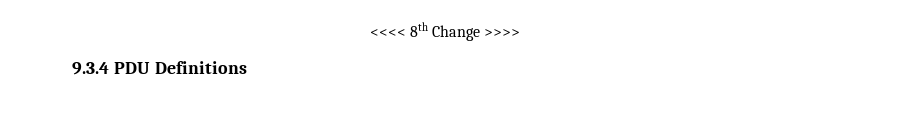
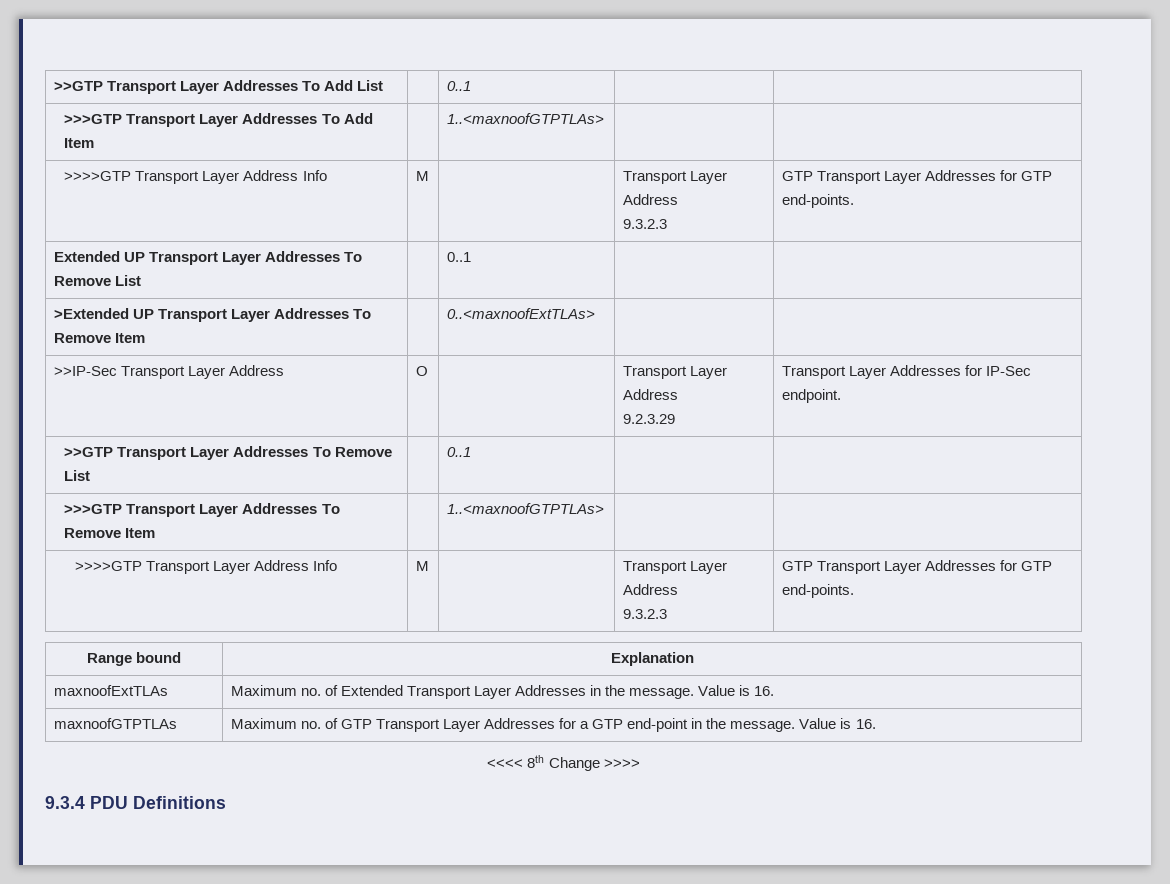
(369, 33) none -> [53,80,384,94] [446,81,471,91] [64,113,373,127] [64,138,95,148] [446,113,604,124] [64,170,327,184] [415,171,429,181] [622,171,727,184] [622,194,678,205] [622,219,667,229] [781,170,1052,184] [781,194,854,208] [53,251,362,265] [53,275,141,286] [446,252,471,262] [53,308,371,322] [53,333,145,343] [446,308,595,319] [53,365,284,379] [415,366,428,376] [622,366,727,379] [622,389,678,400] [622,414,675,424] [781,365,1031,379] [781,389,841,403] [64,446,392,460] [64,470,91,481] [446,447,471,457] [64,503,340,517] [64,528,156,538] [446,503,604,514] [74,560,338,574] [415,561,429,571] [622,561,727,574] [622,584,678,595] [622,609,667,619] [781,560,1052,574] [781,584,854,598] [86,652,182,666] [610,652,694,666] [53,685,168,696] [230,685,775,699] [53,718,177,729] [230,718,876,732] >>GTP Transport Layer Addresses To Add List | | 0..1 | | // >>>GTP Transport Layer Addresses To Add Item | | 1..<maxnoofGTPTLAs> | | // >>>>GTP Transport Layer Address Info | M | | Transport Layer Address // 9.3.2.3 | GTP Transport Layer Addresses for GTP end-points. // Extended UP Transport Layer Addresses To Remove List | | 0..1 | | // >Extended UP Transport Layer Addresses To Remove Item | | 0..<maxnoofExtTLAs> | | // >>IP-Sec Transport Layer Address | O | | Transport Layer Address // 9.2.3.29 | Transport Layer Addresses for IP-Sec endpoint. // >>GTP Transport Layer Addresses To Remove List | | 0..1 | | // >>>GTP Transport Layer Addresses To Remove Item | | 1..<maxnoofGTPTLAs> | | // >>>>GTP Transport Layer Address Info | M | | Transport Layer Address // 9.3.2.3 | GTP Transport Layer Addresses for GTP end-points. // Range bound | Explanation // maxnoofExtTLAs | Maximum no. of Extended Transport Layer Addresses in the message. Value is 16. // maxnoofGTPTLAs | Maximum no. of GTP Transport Layer Addresses for a GTP end-point in the message. Value is 16. //

